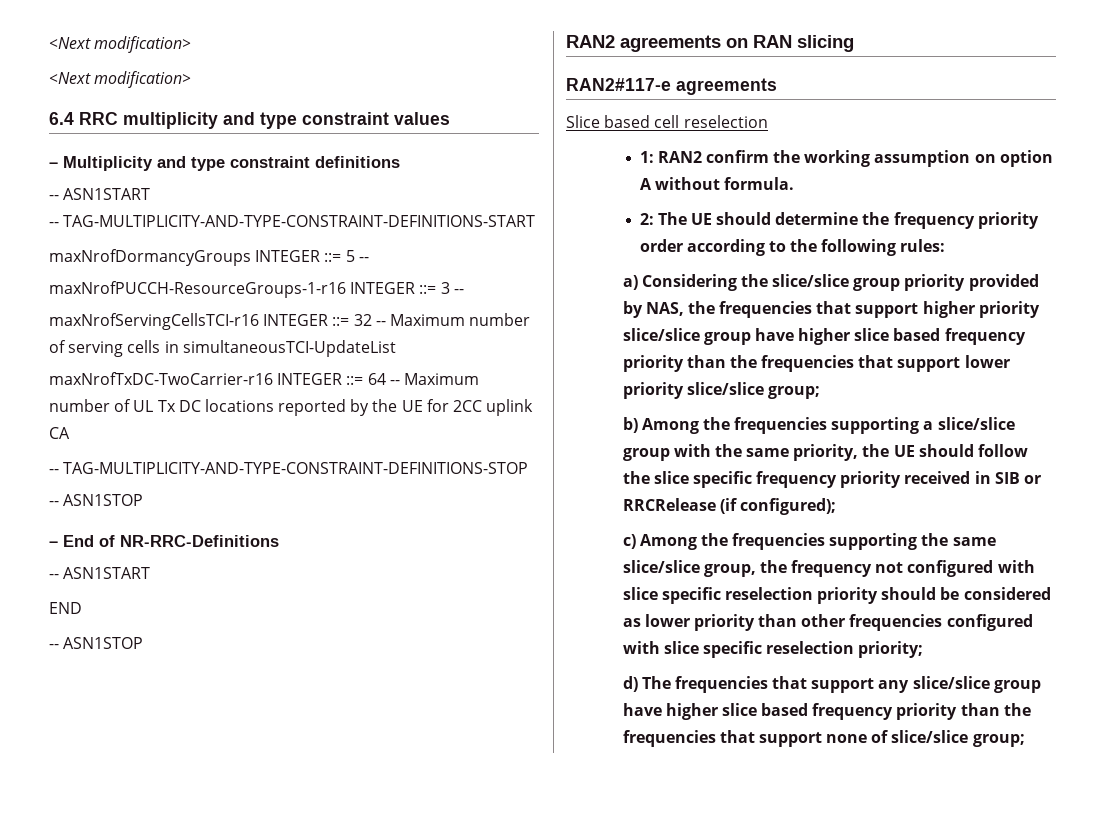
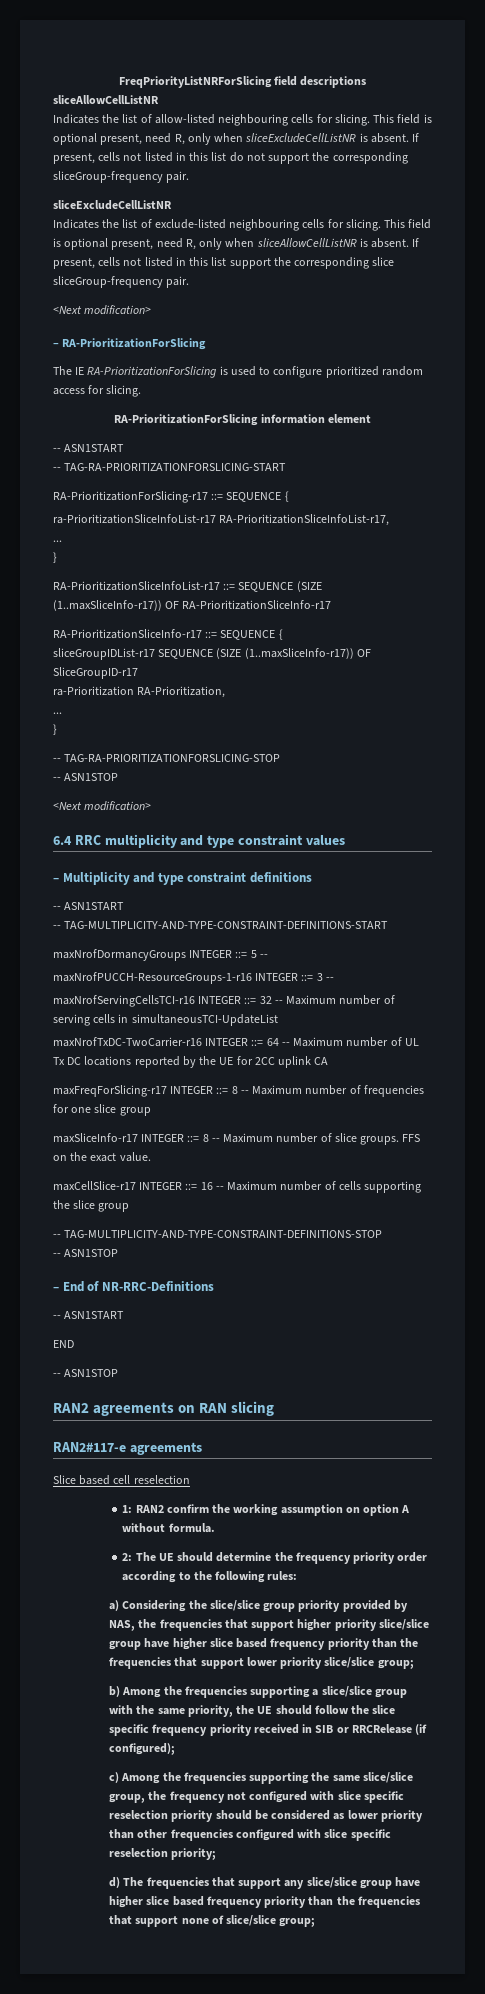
[49,36,192,53] <Next modification> -> [118,76,367,88] [53,95,159,104] [53,114,432,126] [53,133,420,145] [53,152,408,164] [53,171,190,183] [53,200,172,210] [53,219,432,231] [53,238,420,250] [53,257,395,269] [53,276,190,288] [53,305,152,315] [53,338,207,350] [53,366,423,378] [53,385,142,397] [114,414,371,426] [53,444,125,452] [53,463,287,471] [53,491,289,503] [53,514,390,526] [53,540,62,542] [53,552,57,563] [53,581,322,592] [53,600,332,611] [53,629,283,640] [53,648,371,660] [53,667,138,679] [53,686,226,698] [53,712,62,714] [53,724,57,735] [53,754,281,762] [53,773,119,781] FreqPriorityListNRForSlicing field descriptions // sliceAllowCellListNR // Indicates the list of allow-listed neighbouring cells for slicing. This field is optional present, need R, only when sliceExcludeCellListNR is absent. If present, cells not listed in this list do not support the corresponding sliceGroup-frequency pair. // sliceExcludeCellListNR // Indicates the list of exclude-listed neighbouring cells for slicing. This field is optional present, need R, only when sliceAllowCellListNR is absent. If present, cells not listed in this list support the corresponding slice sliceGroup-frequency pair. // <Next modification> // – RA-PrioritizationForSlicing // The IE RA-PrioritizationForSlicing is used to configure prioritized random access for slicing. // RA-PrioritizationForSlicing information element // -- ASN1START // -- TAG-RA-PRIORITIZATIONFORSLICING-START // RA-PrioritizationForSlicing-r17 ::= SEQUENCE { // ra-PrioritizationSliceInfoList-r17 RA-PrioritizationSliceInfoList-r17, // ... // } // RA-PrioritizationSliceInfoList-r17 ::= SEQUENCE (SIZE (1..maxSliceInfo-r17)) OF RA-PrioritizationSliceInfo-r17 // RA-PrioritizationSliceInfo-r17 ::= SEQUENCE { // sliceGroupIDList-r17 SEQUENCE (SIZE (1..maxSliceInfo-r17)) OF SliceGroupID-r17 // ra-Prioritization RA-Prioritization, // ... // } // -- TAG-RA-PRIORITIZATIONFORSLICING-STOP // -- ASN1STOP
(70, 433) none -> [53,1085,424,1097] [53,1104,151,1116] [53,1133,421,1145] [53,1152,151,1162] [53,1181,422,1193] [53,1200,130,1212] // maxFreqForSlicing-r17 INTEGER ::= 8 -- Maximum number of frequencies for one slice group // maxSliceInfo-r17 INTEGER ::= 8 -- Maximum number of slice groups. FFS on the exact value. // maxCellSlice-r17 INTEGER ::= 16 -- Maximum number of cells supporting the slice group

